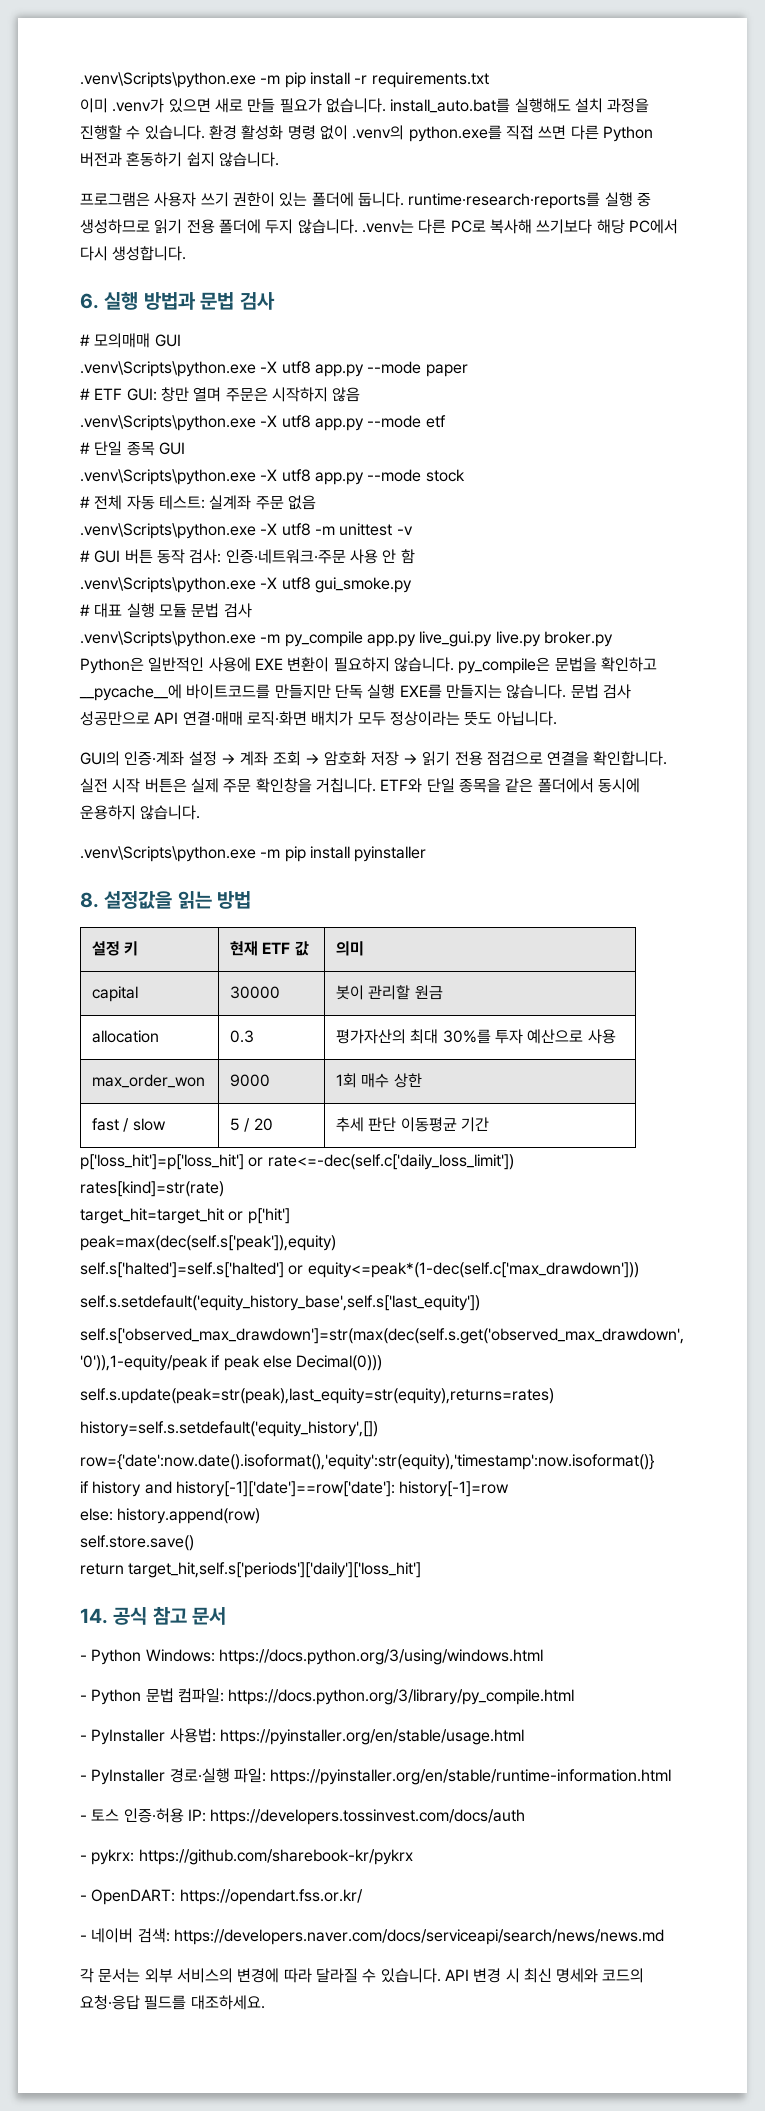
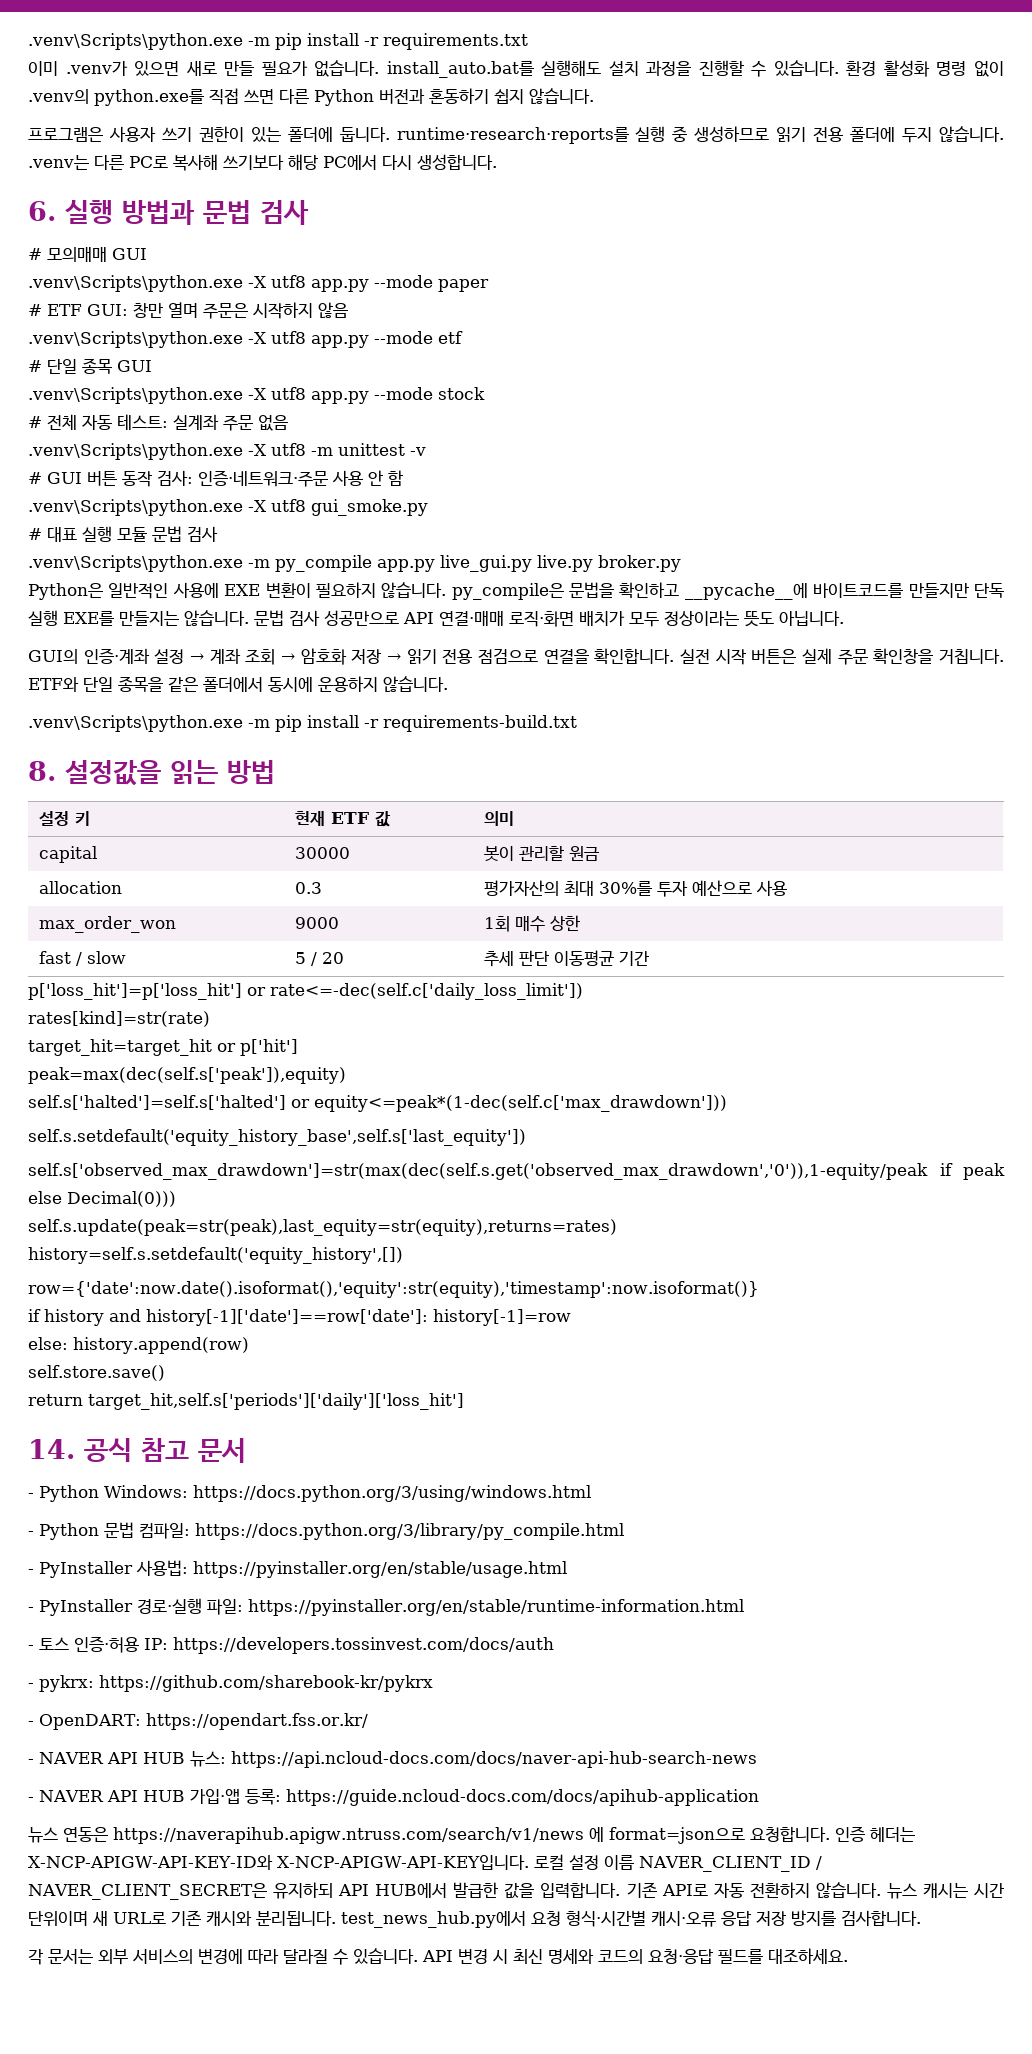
[354,846,427,862] pyinstaller -> [364,715,577,732] -r requirements-build.txt
[91,1928,664,1945] 네이버 검색: https://developers.naver.com/docs/serviceapi/search/news/news.md -> [39,1751,757,1768] [28,1788,759,1806] [28,1826,915,1844] [28,1854,822,1872] [28,1882,1004,1900] [28,1910,921,1928] NAVER API HUB 뉴스: https://api.ncloud-docs.com/docs/naver-api-hub-search-news // - NAVER API HUB 가입·앱 등록: https://guide.ncloud-docs.com/docs/apihub-application // 뉴스 연동은 https://naverapihub.apigw.ntruss.com/search/v1/news 에 format=json으로 요청합니다. 인증 헤더는 X-NCP-APIGW-API-KEY-ID와 X-NCP-APIGW-API-KEY입니다. 로컬 설정 이름 NAVER_CLIENT_ID / NAVER_CLIENT_SECRET은 유지하되 API HUB에서 발급한 값을 입력합니다. 기존 API로 자동 전환하지 않습니다. 뉴스 캐시는 시간 단위이며 새 URL로 기존 캐시와 분리됩니다. test_news_hub.py에서 요청 형식·시간별 캐시·오류 응답 저장 방지를 검사합니다.

